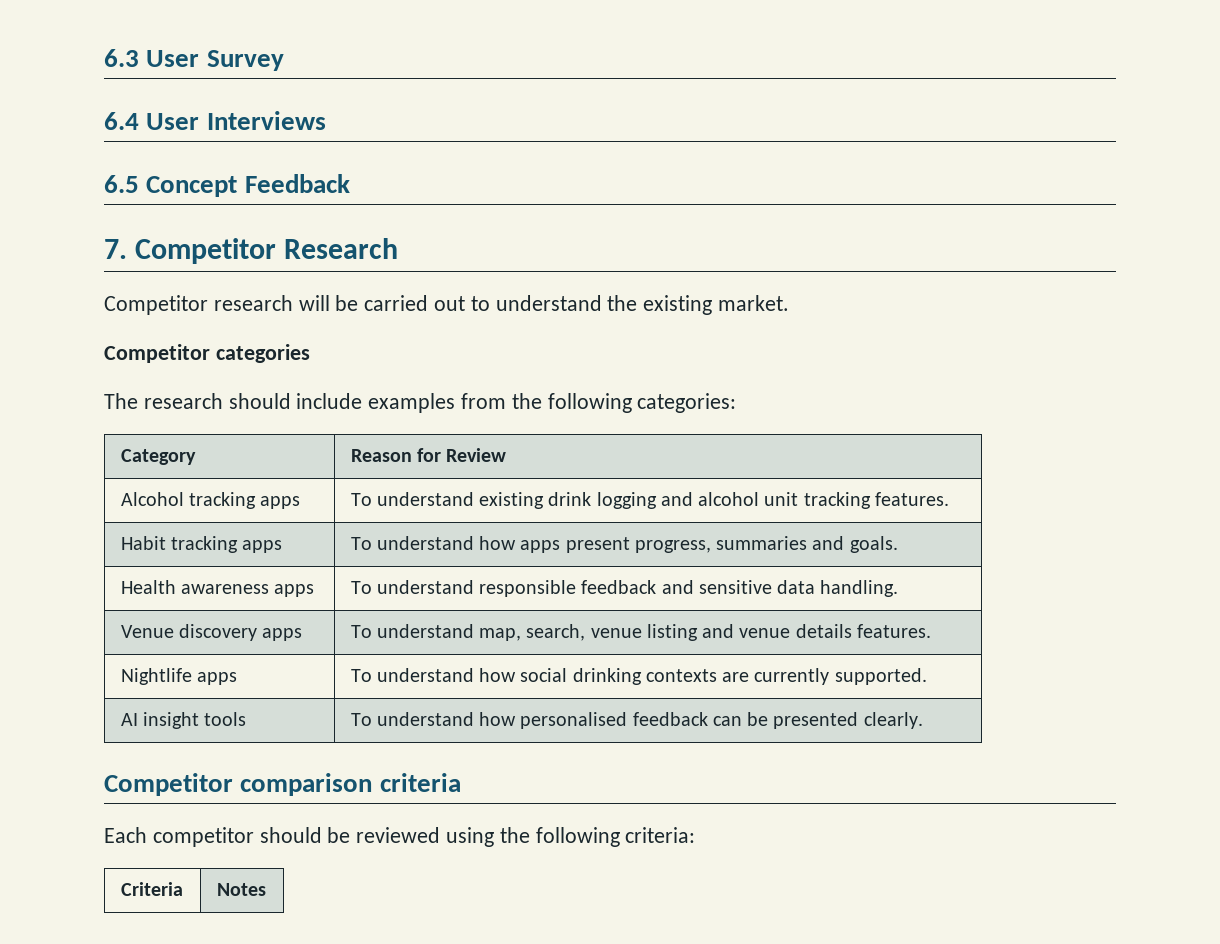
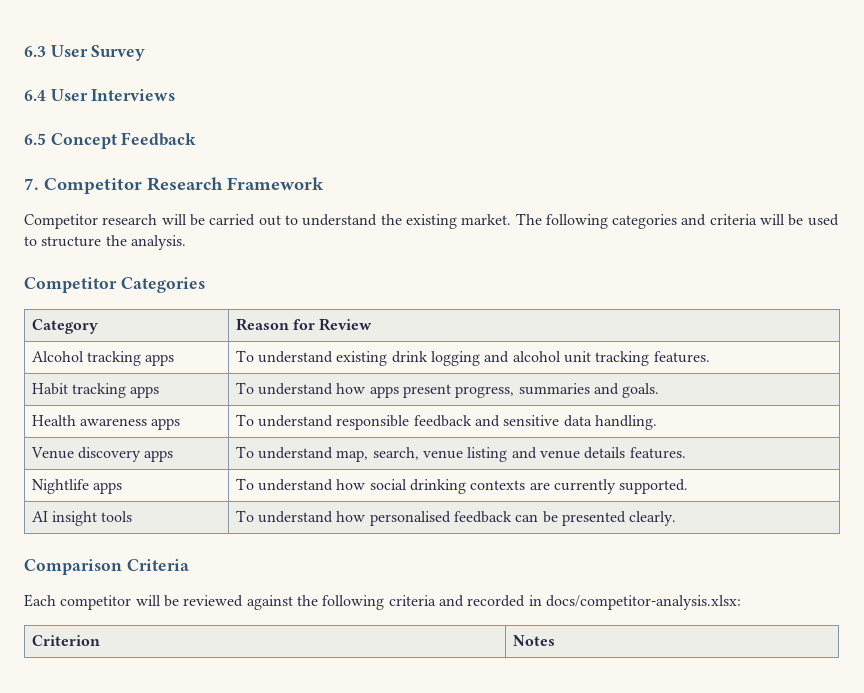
(399, 248) none -> [227,177,324,190] Framework
[104,344,310,363] [104,393,737,413] // Competitor categories // The research should include examples from the following categories: -> [515,213,839,229] [24,235,186,250] [24,277,205,293] The following categories and criteria will be used to structure the analysis. // Competitor Categories
[104,773,461,796] Competitor comparison criteria -> [24,559,189,575] Comparison Criteria
[259,827,322,843] should -> [135,595,161,606] will
[446,827,696,847] [120,882,183,896] using the following criteria: // Criteria -> [246,595,741,610] [31,635,100,646] against the following criteria and recorded in docs/competitor-analysis.xlsx: // Criterion

